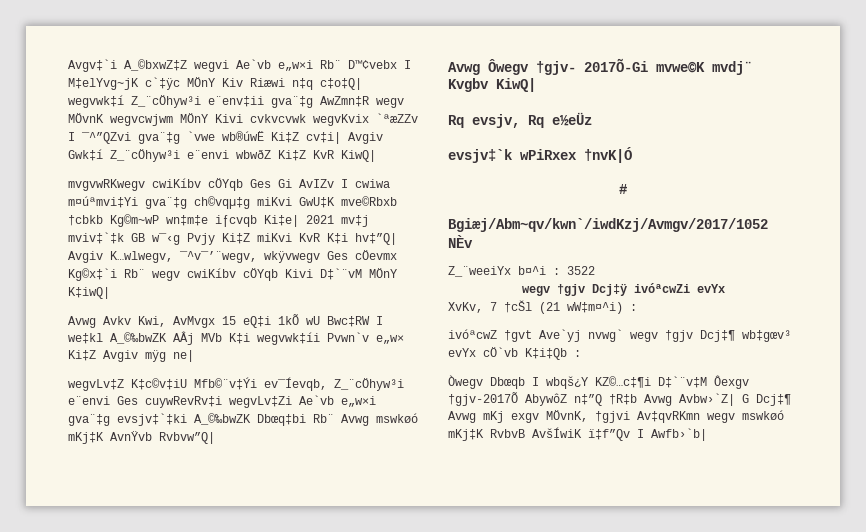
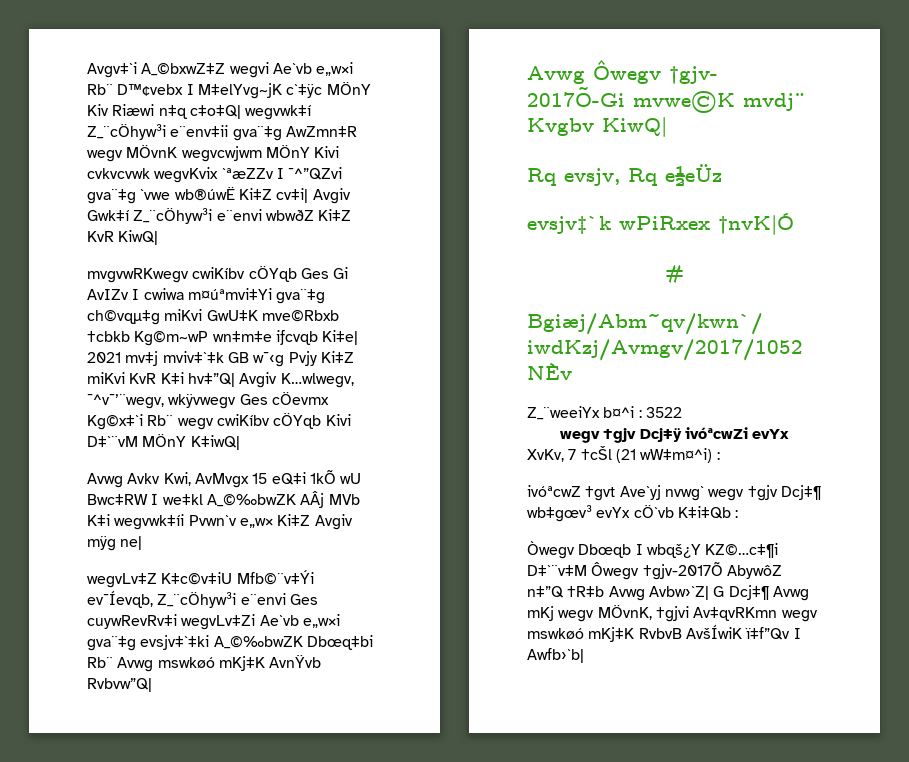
[714,375,749,389] Ôexgv -> [591,562,640,580] Ôwegv
[511,413,539,423] exgv -> [558,610,595,622] wegv

